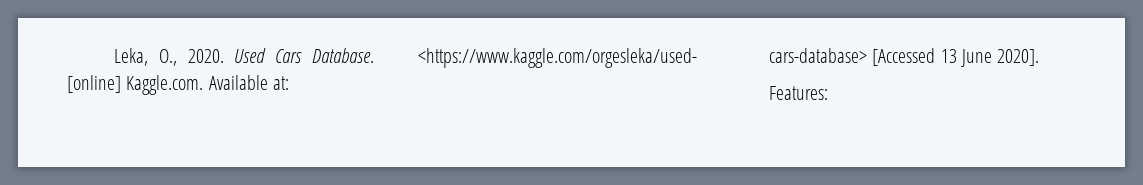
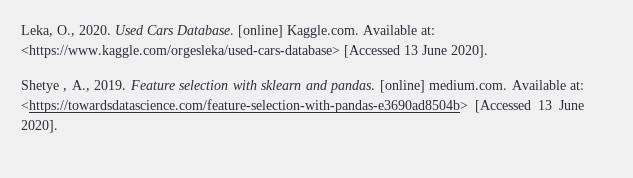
[769,86,828,100] Features: -> [21,80,584,93] [21,99,584,113] [21,120,58,133] Shetye , A., 2019. Feature selection with sklearn and pandas. [online] medium.com. Available at: <https://towardsdatascience.com/feature-selection-with-pandas-e3690ad8504b> [Accessed 13 June 2020].

